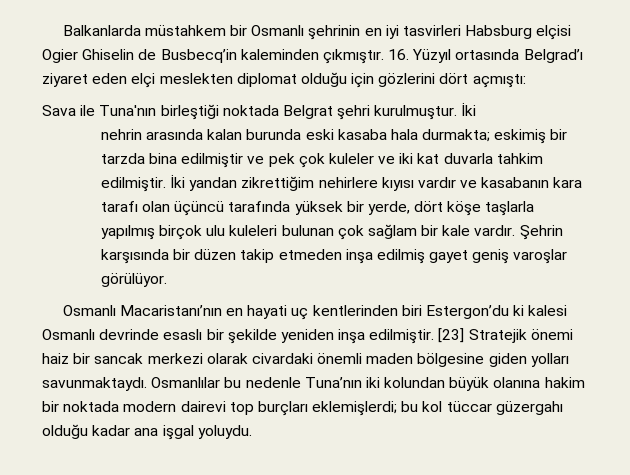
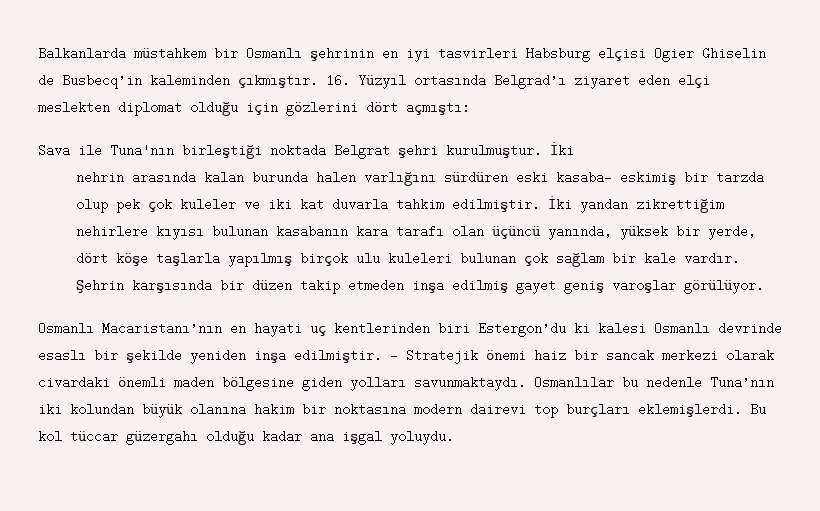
[305,129,568,144] [100,153,265,168] eski kasaba hala durmakta; eskimiş bir tarzda bina edilmiştir ve -> [315,171,764,186] [75,199,108,213] halen varlığını sürdüren eski kasaba- eskimiş bir tarzda olup
[417,177,478,188] vardır ve -> [211,225,268,238] bulunan
[228,201,291,212] tarafında -> [547,225,612,240] yanında,
[438,328,465,343] [23] -> [390,349,398,362] -
[63,401,120,412] noktada -> [334,403,406,416] noktasına
[312,401,419,416] eklemişlerdi; bu -> [638,403,766,417] eklemişlerdi. Bu

